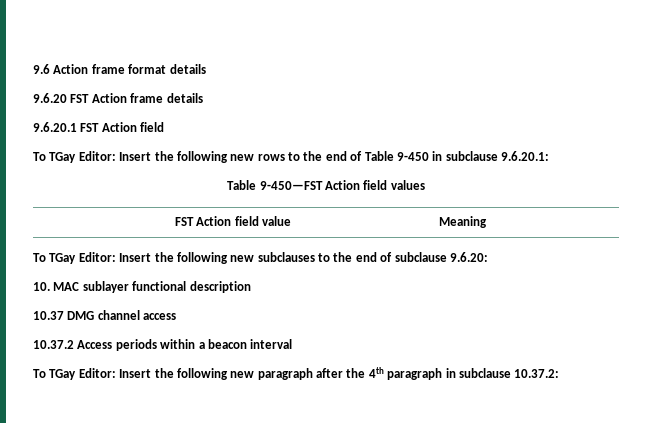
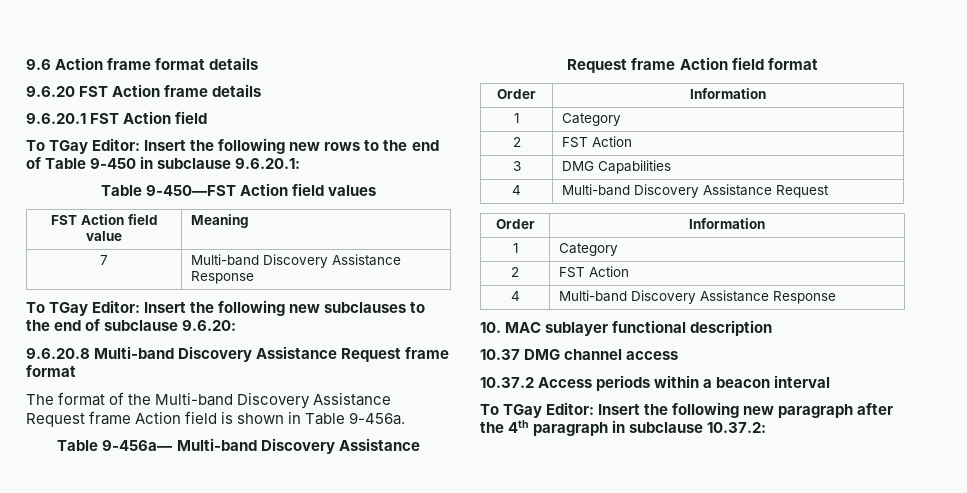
(488, 222) none -> [100,255,108,265] [190,254,401,268] [190,271,254,284] // 7 | Multi-band Discovery Assistance Response
(488, 257) none -> [26,346,450,362] [26,365,76,377] [26,392,392,409] [26,411,406,427] [57,438,420,454] [567,57,818,73] [497,89,536,99] [690,88,766,99] [514,113,519,123] [561,113,621,126] [512,137,521,147] [561,136,632,148] [512,161,521,171] [561,160,671,174] [512,185,521,195] [561,184,829,198] [495,219,535,229] [689,218,765,229] [512,243,518,253] [558,243,618,256] [511,267,519,277] [558,266,629,278] [510,291,520,301] [558,290,836,304] // 9.6.20.8 Multi-band Discovery Assistance Request frame format // The format of the Multi-band Discovery Assistance Request frame Action field is shown in Table 9-456a. // Table 9-456a— Multi-band Discovery Assistance Request frame Action field format // Order | Information // 1 | Category // 2 | FST Action // 3 | DMG Capabilities // 4 | Multi-band Discovery Assistance Request // Order | Information // 1 | Category // 2 | FST Action // 4 | Multi-band Discovery Assistance Response

